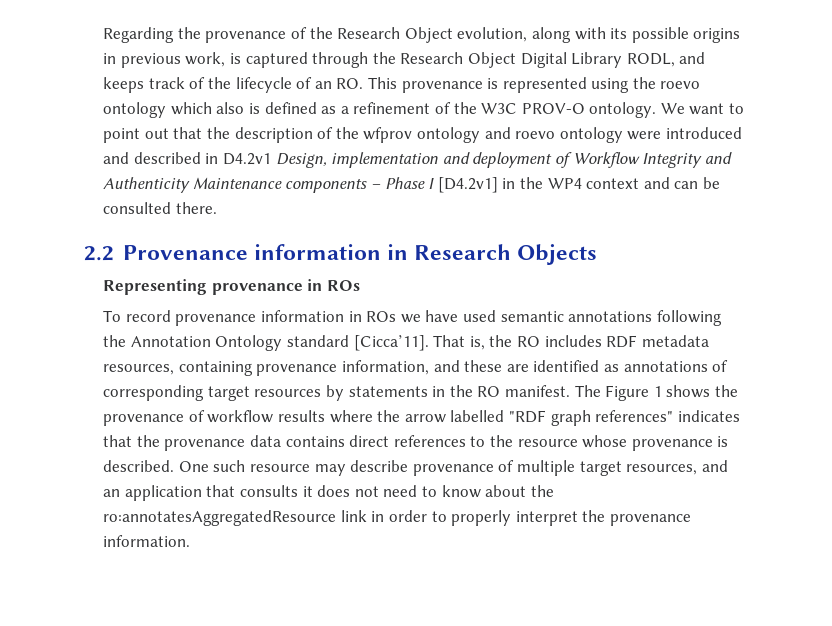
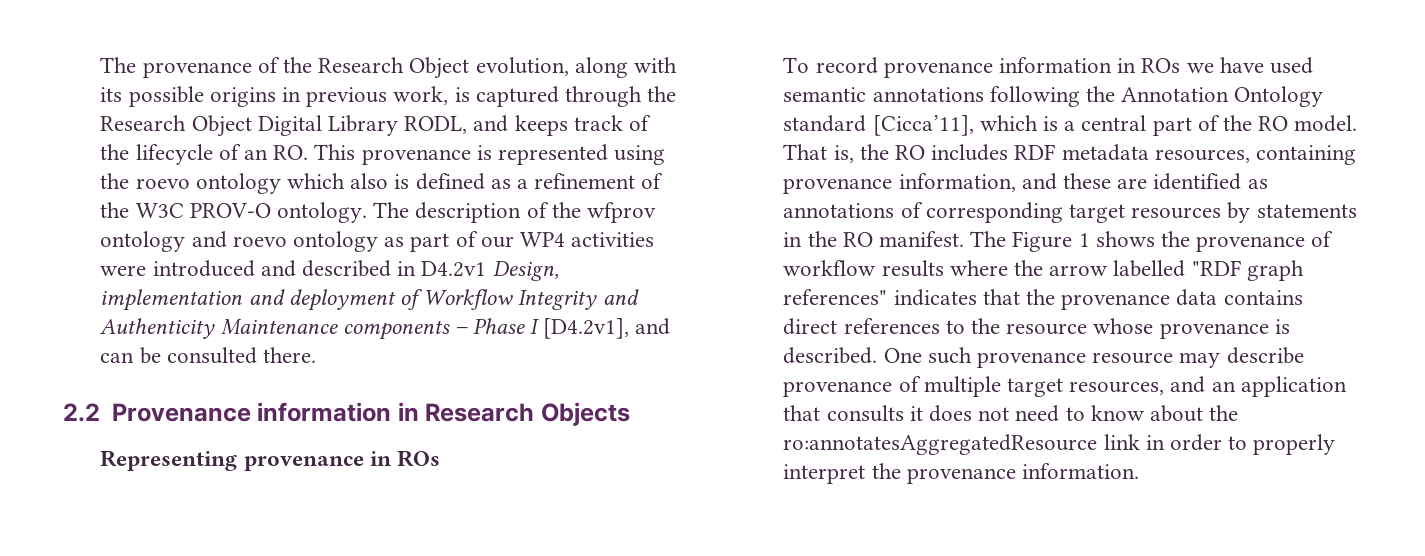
[103,27,201,43] Regarding the -> [100,57,137,73] The
[660,103,745,115] [103,127,231,143] We want to point out that the -> [373,202,410,218] The
(623, 135) none -> [384,231,655,252] as part of our WP4 activities
[437,177,640,193] [D4.2v1] in the WP4 context -> [542,318,629,339] [D4.2v1],
[353,335,429,351] [Cicca’11]. -> [872,115,1358,136] [Cicca’11], which is a central part of the RO model.
(246, 466) none -> [976,352,1086,368] provenance

